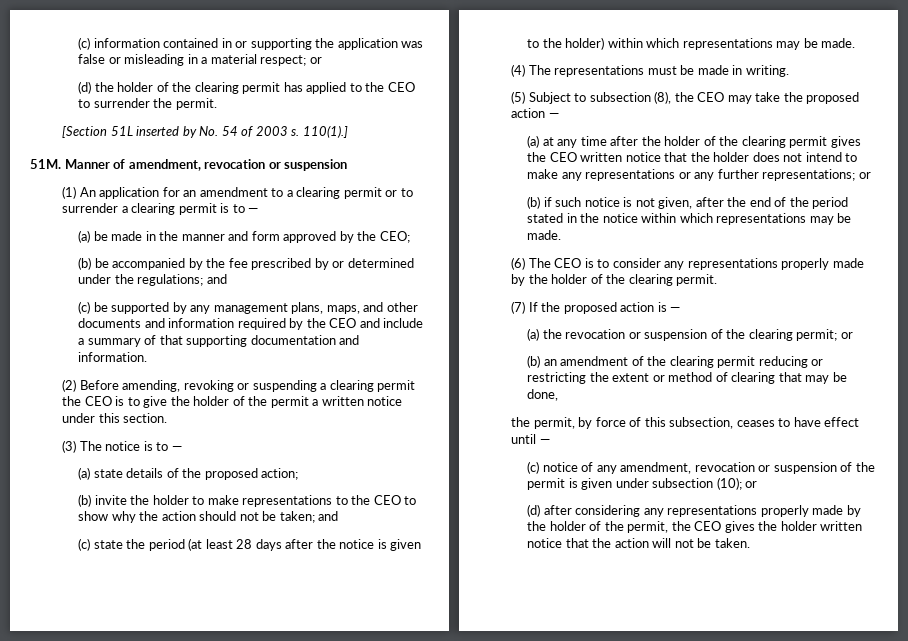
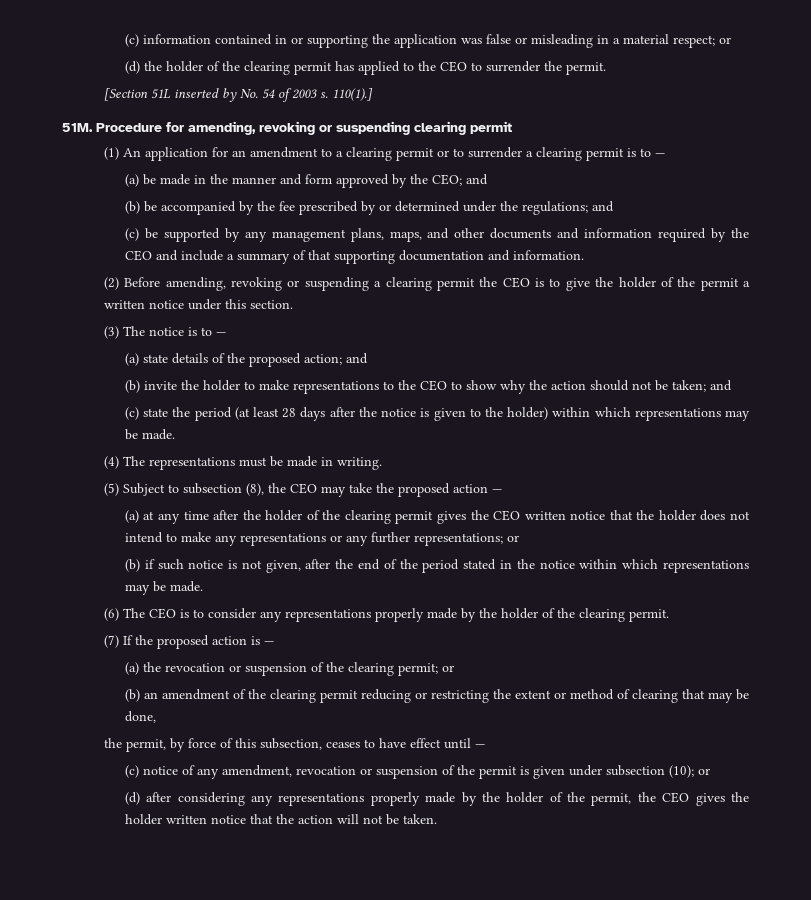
[64,159,348,171] Manner of amendment, revocation or suspension -> [96,121,512,135] Procedure for amending, revoking or suspending clearing permit
(410, 237) none -> [465,174,488,185] and
(299, 474) none -> [345,353,368,364] and

